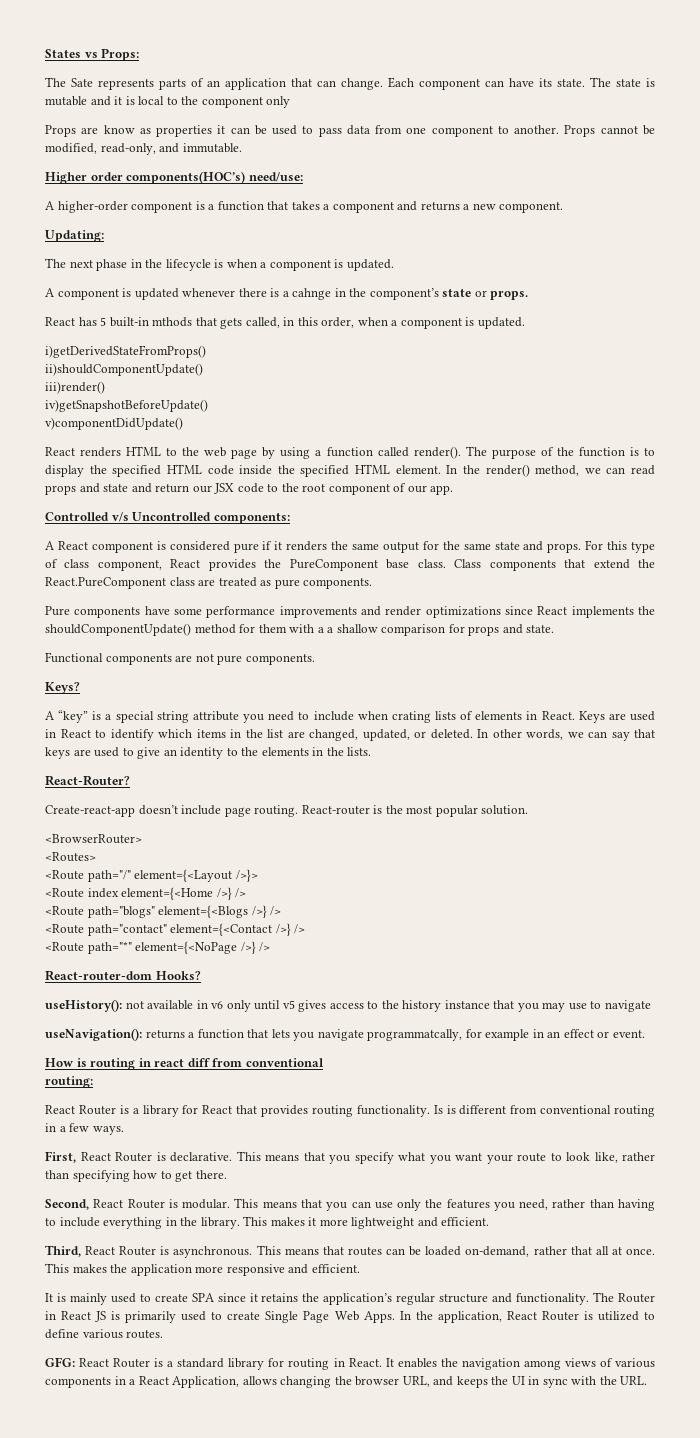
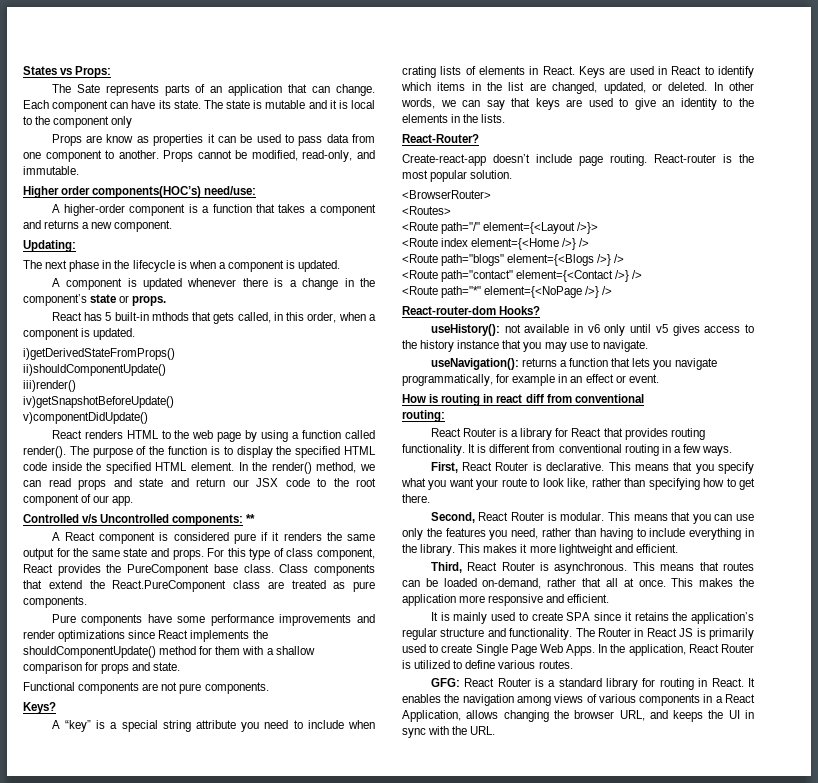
[292,288,332,300] cahnge -> [302,278,339,290] change
(290, 518) none -> [246,514,256,523] **
[327,627,334,633] a -> (274, 651) none
[604,1000,651,1012] navigate -> [602,340,648,352] navigate.
[367,1029,463,1041] programmatcally, -> [402,374,493,386] programmatically,
[433,1105,443,1114] Is -> [468,444,476,453] It

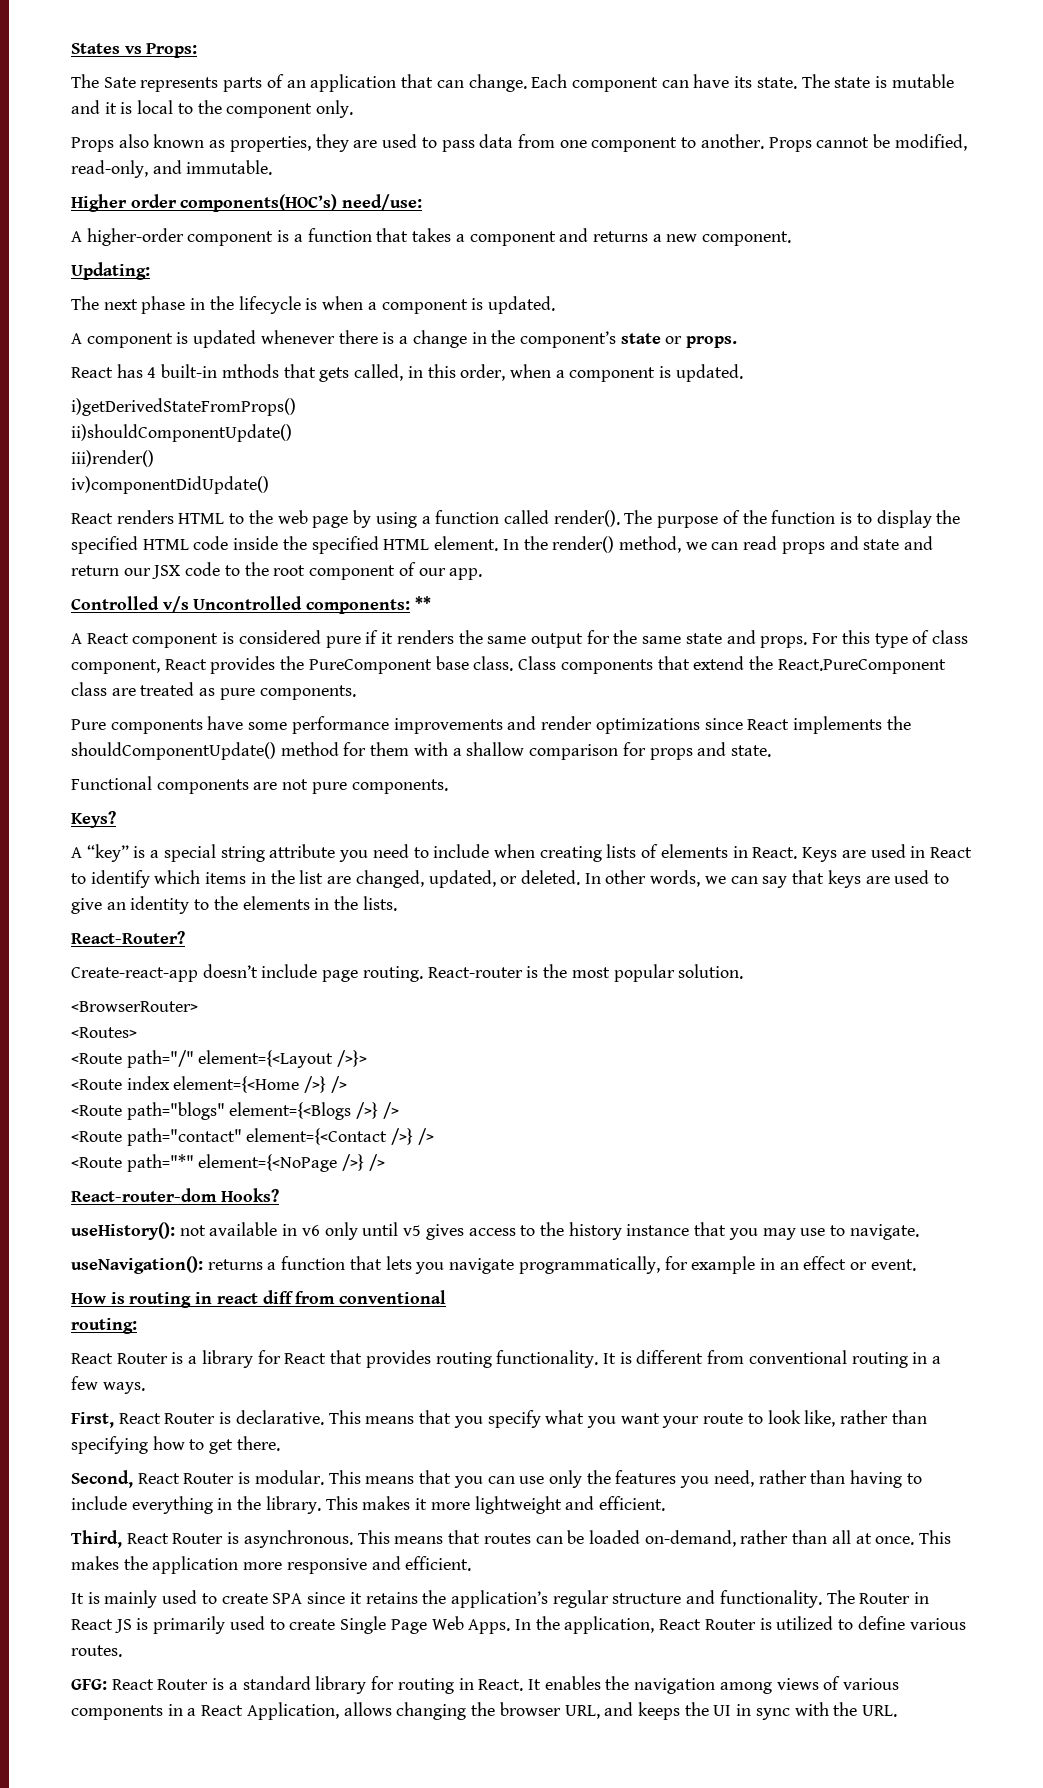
[111,116,133,128] [51,134,253,146] only // Props are know as properties it can be -> [316,100,354,118] [71,134,378,152] only. // Props also known as properties, they are
[105,312,112,321] 5 -> [147,367,157,378] 4
[23,396,174,408] [23,412,148,424] iv)getSnapshotBeforeUpdate() // v)componentDidUpdate() -> [71,476,269,494] iv)componentDidUpdate()
[402,66,436,78] crating -> [539,846,602,862] creating
[582,578,602,587] that -> [792,1530,828,1544] than

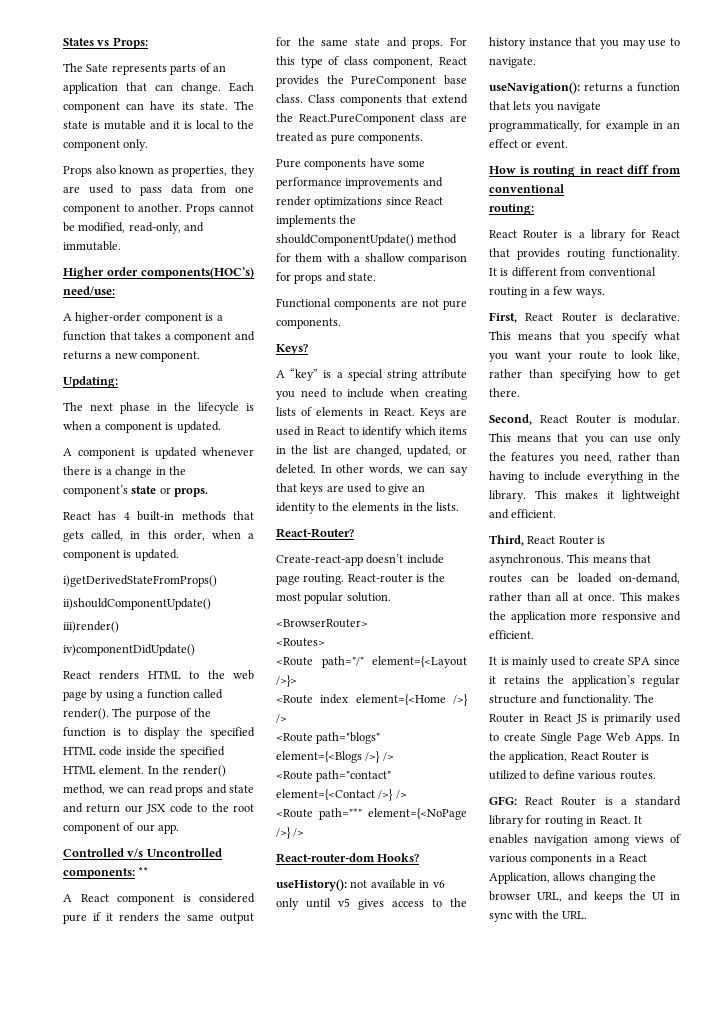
[221,364,279,378] mthods -> [181,511,226,521] methods
[430,1502,470,1510] more -> (614, 495) none
[605,1676,630,1690] the -> (528, 839) none

